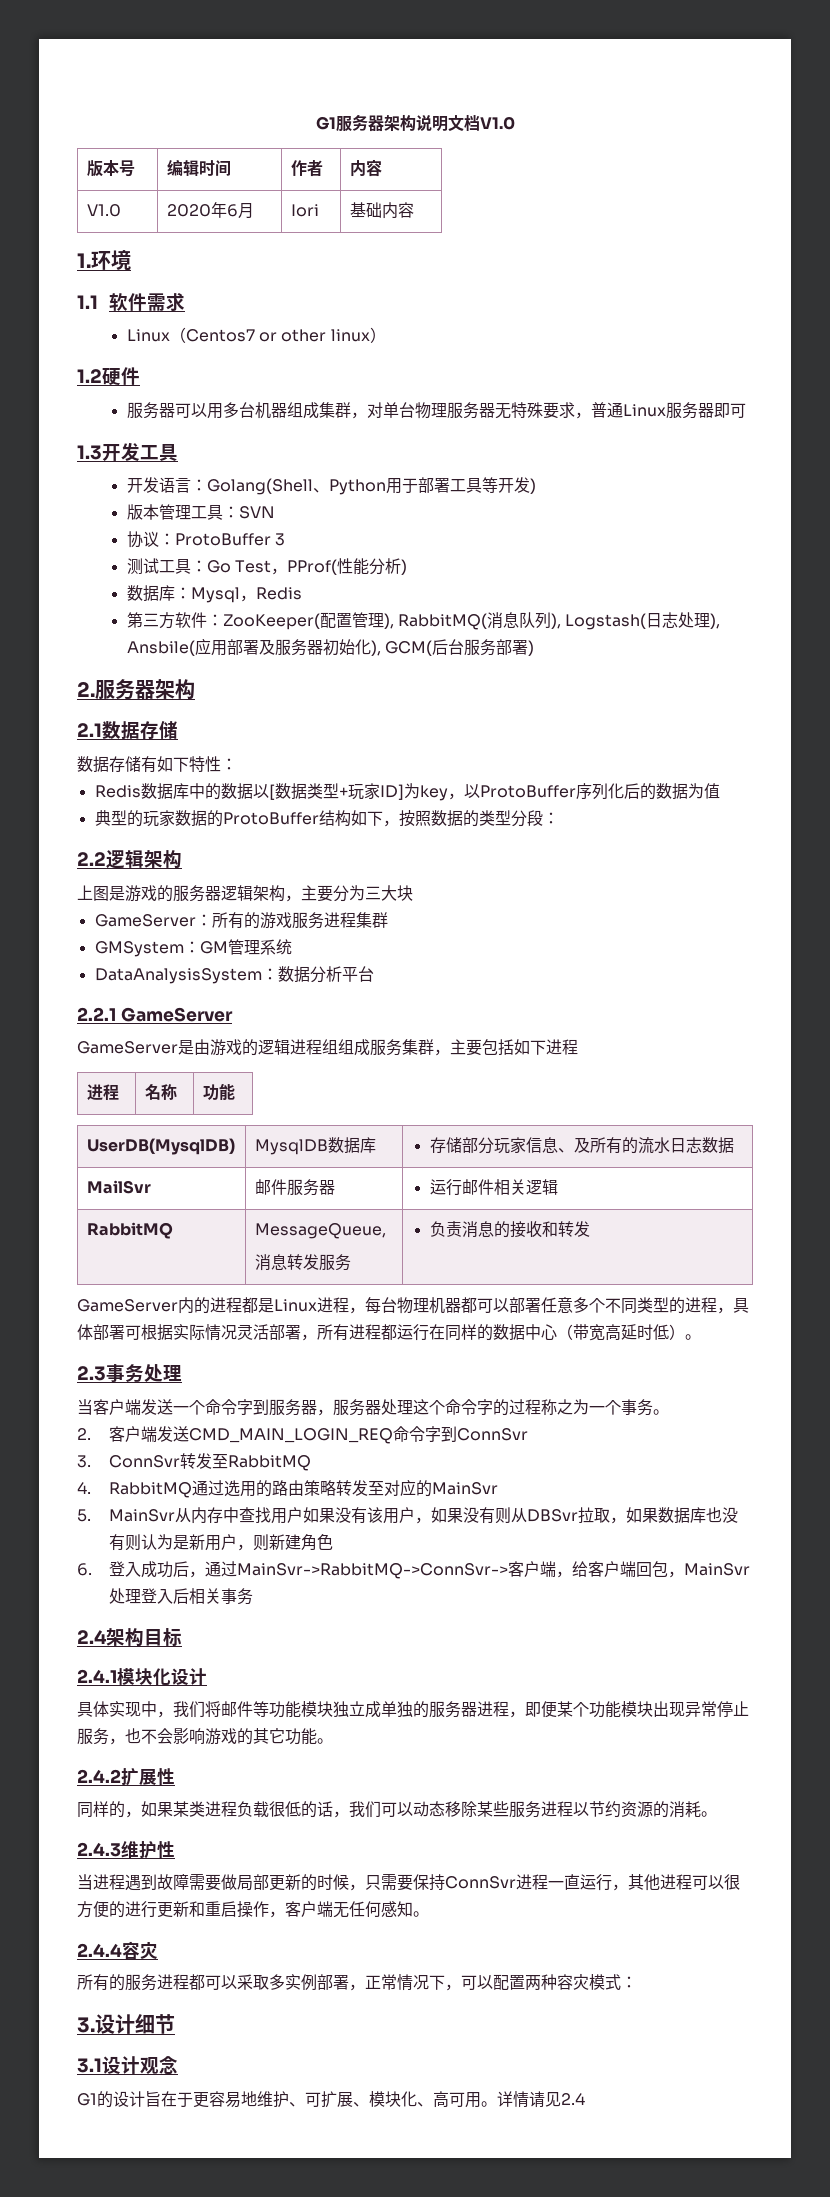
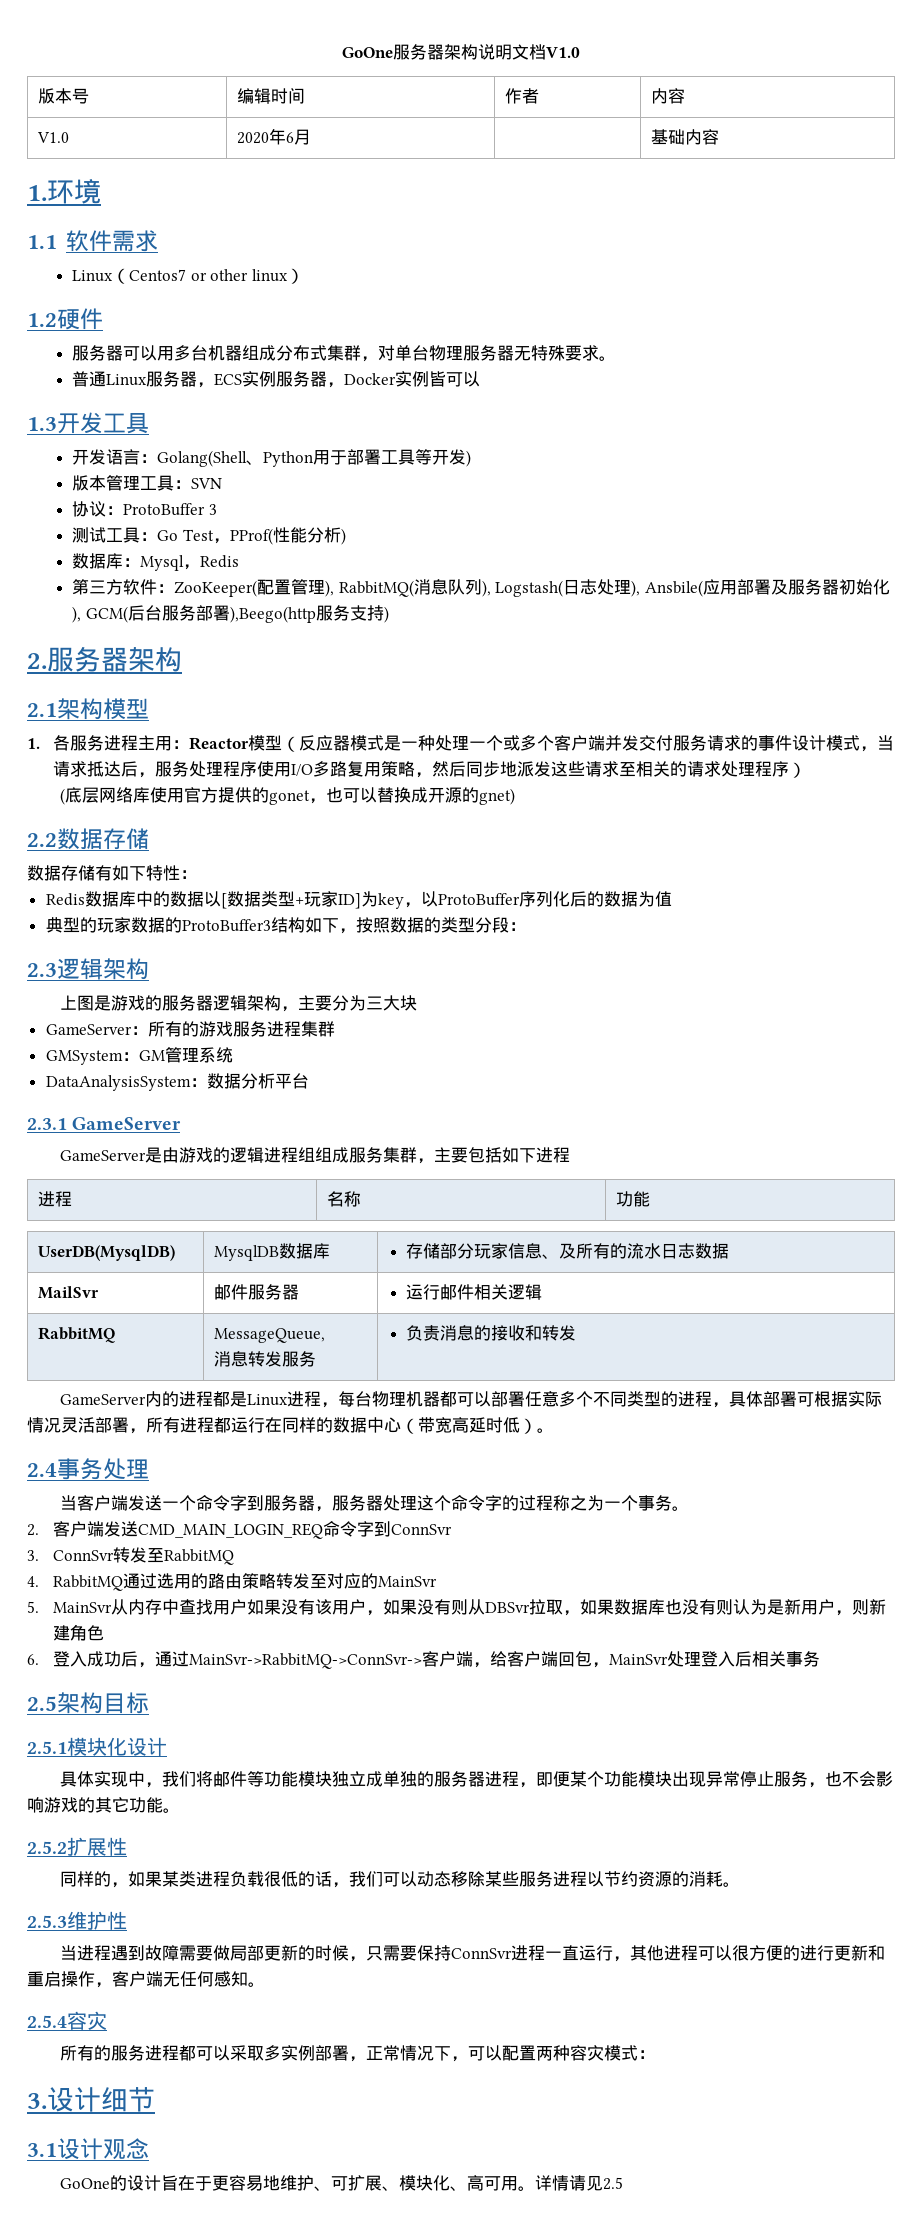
[315,116,336,130] G1 -> [342,47,393,58] GoOne
[290,204,319,217] Iori -> (311, 137) none
(319, 410) none -> [276,345,328,361] 分布式
[574,412,591,419] ， -> [599,356,617,361] 。 //
[713,403,746,418] 即可 -> [197,371,481,388] ，ECS实例服务器，Docker实例皆可以
(528, 647) none -> [229,605,384,623] ),Beego(http服务支持
(102, 730) none -> [57,698,149,720] [27,735,895,752] [53,761,807,778] [60,787,516,805] [27,833,57,847] 架构模型 // 1.各服务进程主用：Reactor模型（反应器模式是一种处理一个或多个客户端并发交付服务请求的事件设计模式，当请求抵达后，服务处理程序使用I/O多路复用策略，然后同步地派发这些请求至相关的请求处理程序） // (底层网络库使用官方提供的gonet，也可以替换成开源的gnet) // 2.2
[222,812,319,825] ProtoBuffer -> [181,919,271,932] ProtoBuffer3
[77,852,106,866] 2.2 -> [27,963,57,977] 2.3
[77,1007,116,1021] 2.2.1 -> [27,1118,67,1130] 2.3.1
[77,1366,106,1381] 2.3 -> [27,1463,57,1477] 2.4
[77,1630,107,1644] 2.4 -> [27,1696,57,1711] 2.5
[77,1669,117,1683] 2.4.1 -> [27,1741,67,1754] 2.5.1
[77,1769,121,1783] 2.4.2 -> [27,1841,67,1854] 2.5.2
[77,1842,121,1857] 2.4.3 -> [27,1915,67,1928] 2.5.3
[77,1943,122,1957] 2.4.4 -> [27,2015,67,2028] 2.5.4
[77,2093,97,2106] G1 -> [60,2178,111,2189] GoOne
[561,2093,585,2105] 2.4 -> [603,2177,624,2190] 2.5

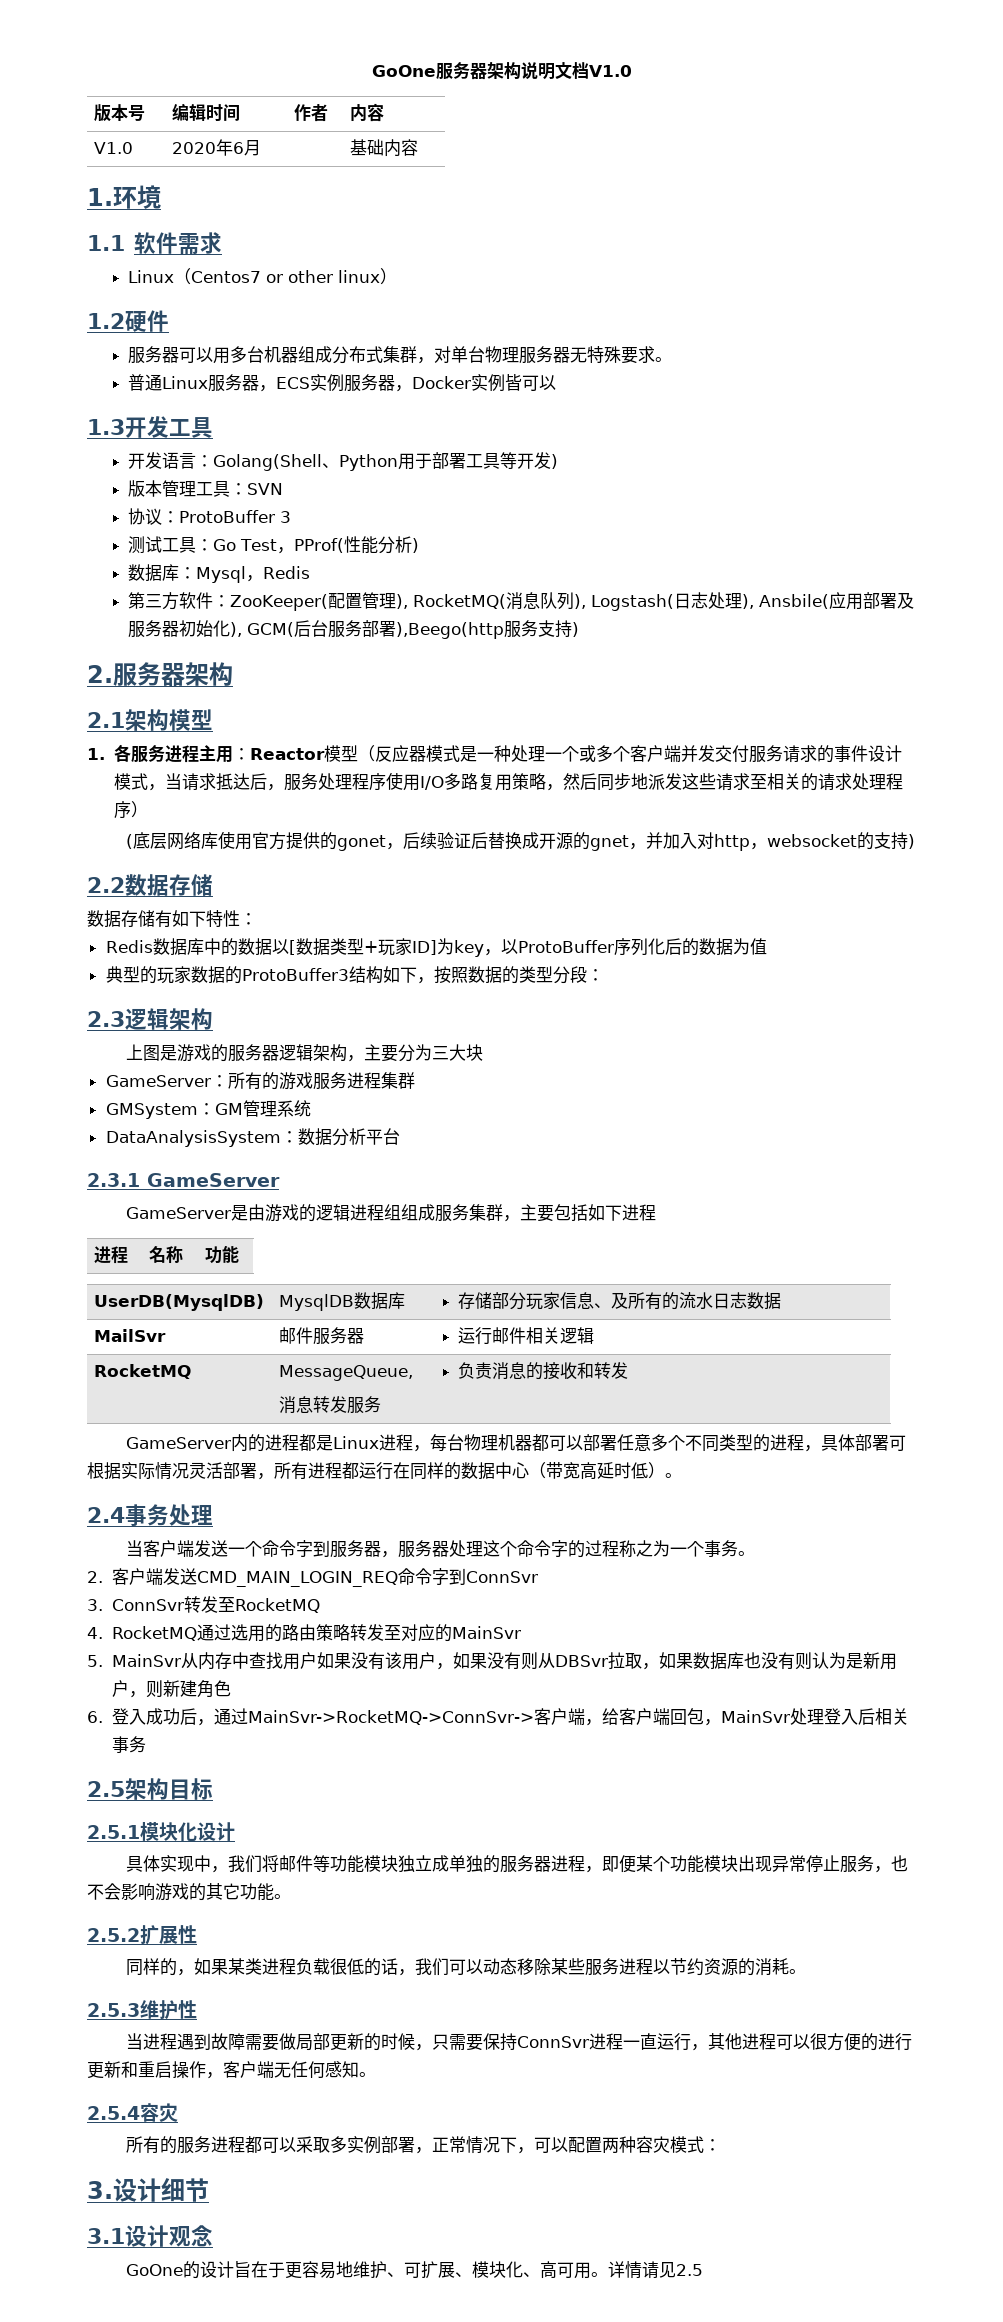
[338,580,414,597] RabbitMQ( -> [413,594,507,609] RocketMQ(
[326,787,378,803] 也可以 -> [402,832,488,850] 后续验证后
[479,788,516,805] gnet) -> [589,832,915,851] gnet，并加入对http，websocket的支持)
[37,1327,115,1343] RabbitMQ -> [94,1364,192,1379] RocketMQ
[164,1549,235,1565] RabbitMQ -> [234,1598,321,1613] RocketMQ
[53,1575,124,1591] RabbitMQ -> [111,1626,198,1641] RocketMQ
[189,1653,423,1669] MainSvr->RabbitMQ->ConnSvr-> -> [247,1710,535,1725] MainSvr->RocketMQ->ConnSvr->

